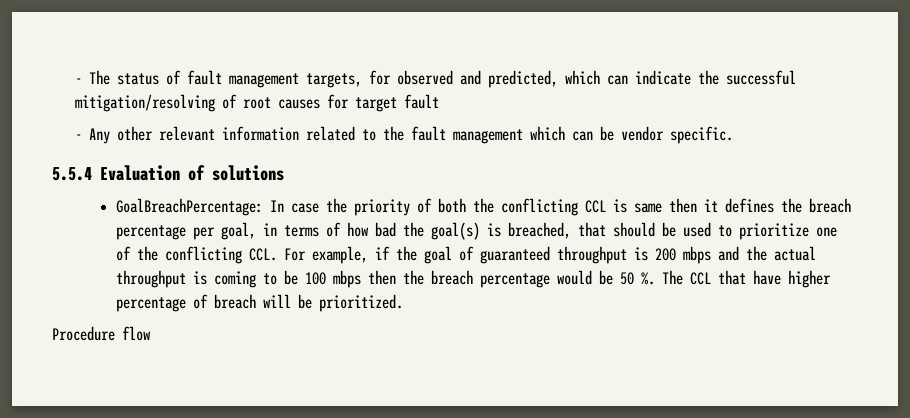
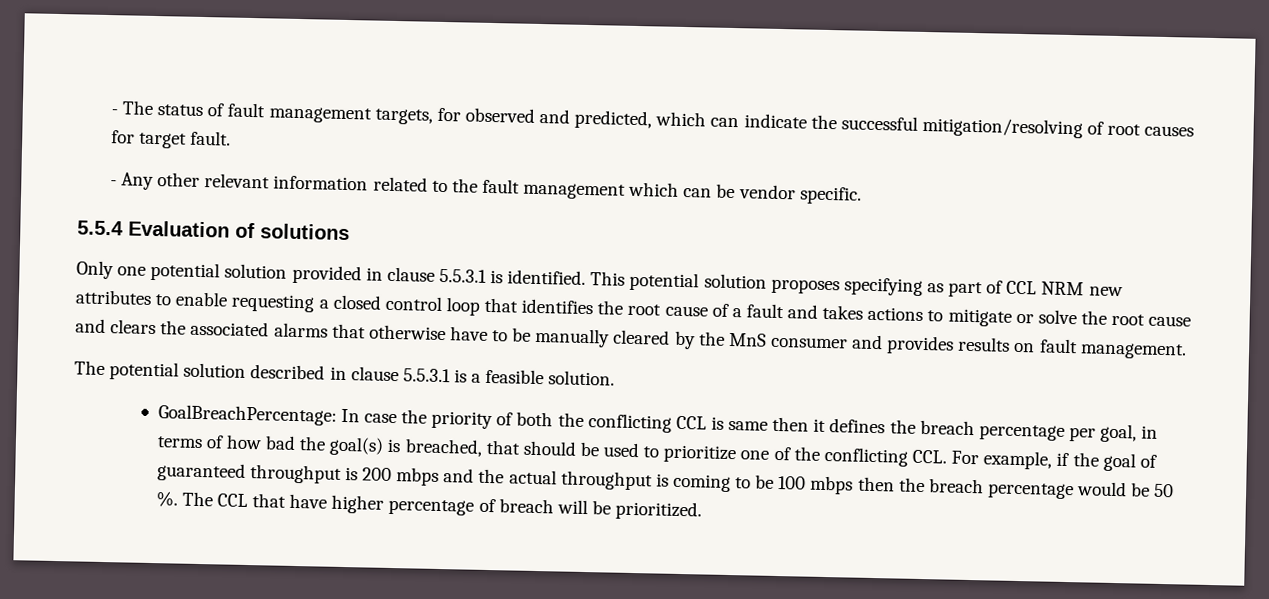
[404,94,440,109] fault -> [190,130,232,146] fault.
(284, 173) none -> [76,260,1123,298] [75,289,1192,327] [75,318,1187,360] [74,360,616,386] // Only one potential solution provided in clause 5.5.3.1 is identified. This potential solution proposes specifying as part of CCL NRM new attributes to enable requesting a closed control loop that identifies the root cause of a fault and takes actions to mitigate or solve the root cause and clears the associated alarms that otherwise have to be manually cleared by the MnS consumer and provides results on fault management. // The potential solution described in clause 5.5.3.1 is a feasible solution.
[52,326,151,341] // Procedure flow -> (703, 510) none

